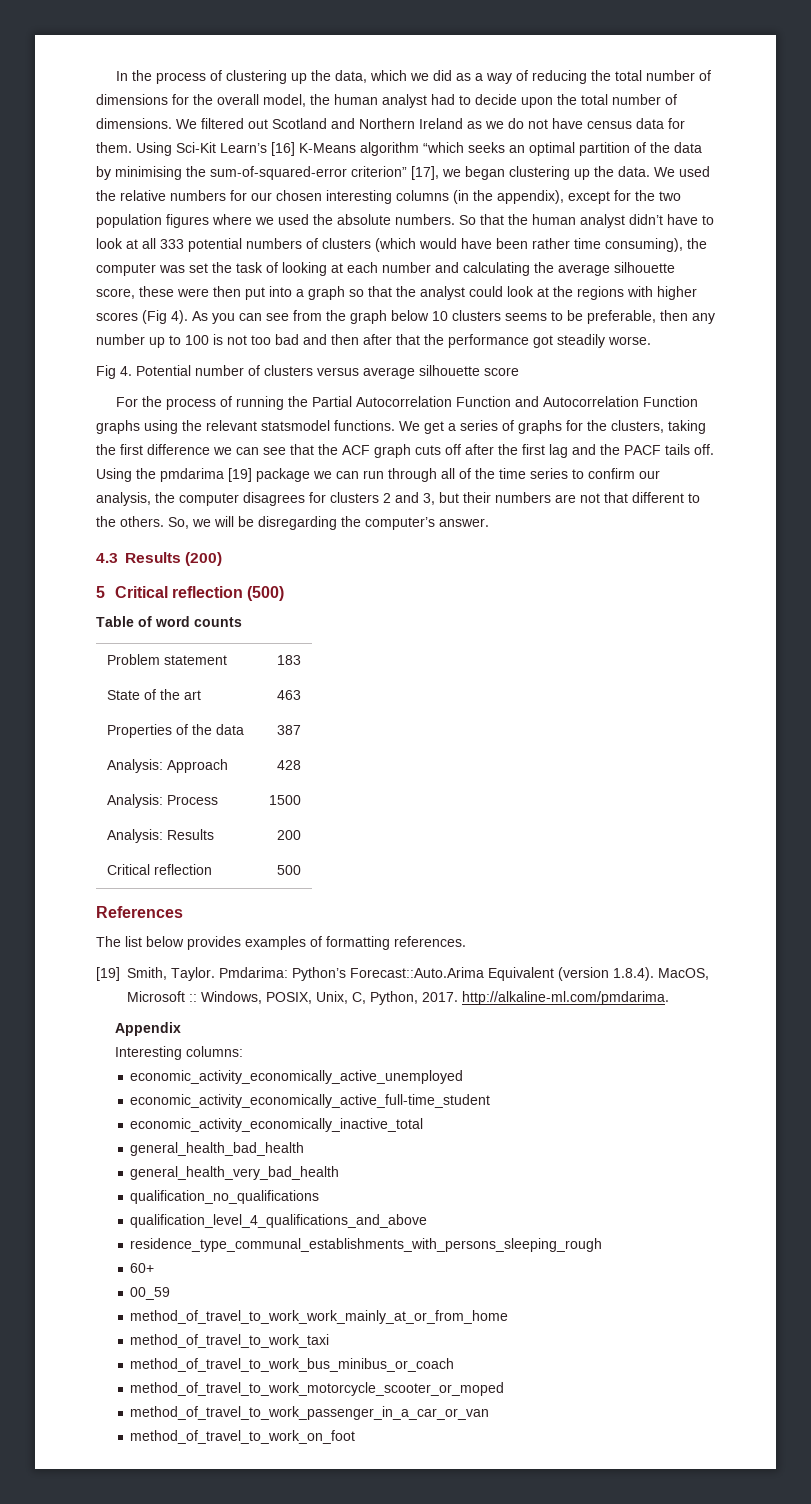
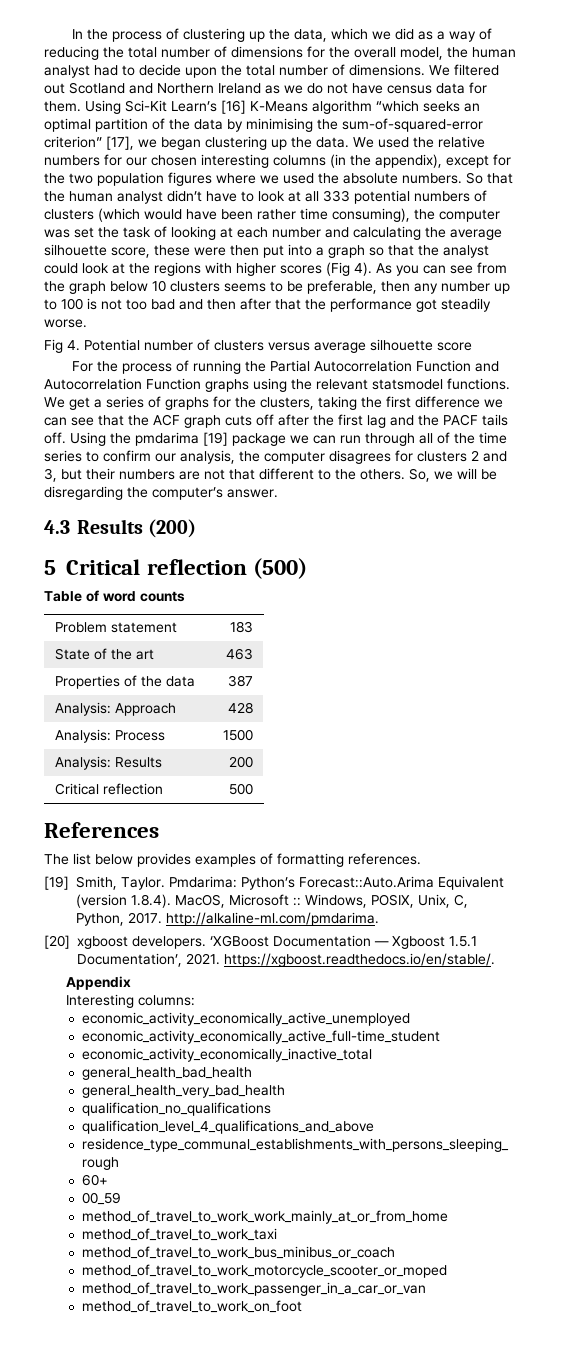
(669, 998) none -> [44,935,477,949] [77,953,495,967] // [20] xgboost developers. ‘XGBoost Documentation — Xgboost 1.5.1 Documentation’, 2021. https://xgboost.readthedocs.io/en/stable/.

